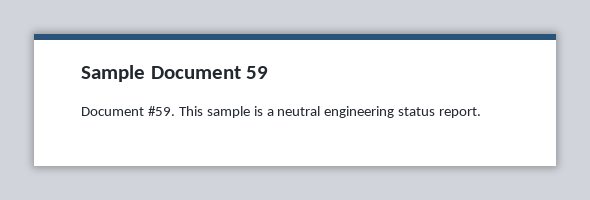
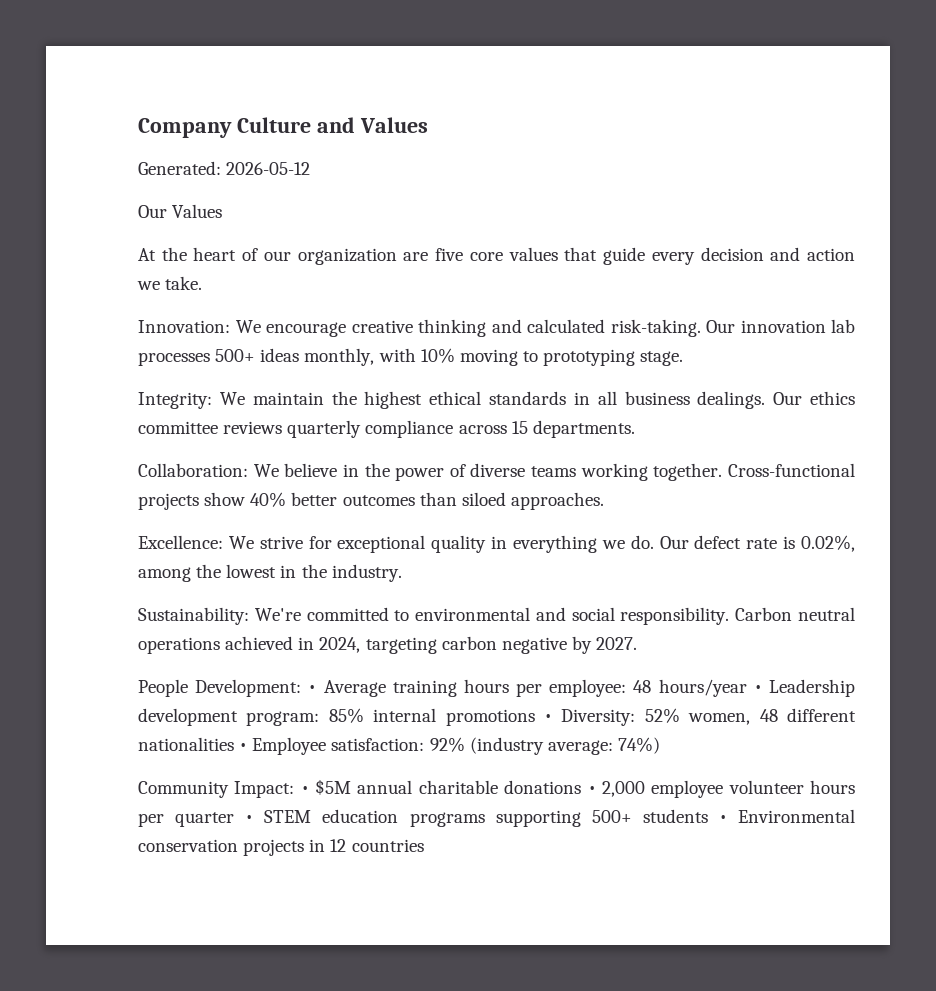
[81,65,269,82] [81,106,482,118] Sample Document 59 // Document #59. This sample is a neutral engineering status report. -> [138,117,428,138] [138,161,311,175] [138,204,223,218] [138,247,856,265] [137,276,203,290] [138,319,855,337] [138,348,684,366] [138,391,856,409] [138,420,635,438] [138,463,855,481] [138,492,604,510] [138,535,855,553] [138,564,402,582] [138,607,855,625] [138,636,638,654] [138,679,856,697] [138,708,856,726] [138,737,660,755] [138,779,856,798] [138,809,856,827] [138,839,424,856] Company Culture and Values // Generated: 2026-05-12 // Our Values // At the heart of our organization are five core values that guide every decision and action we take. // Innovation: We encourage creative thinking and calculated risk-taking. Our innovation lab processes 500+ ideas monthly, with 10% moving to prototyping stage. // Integrity: We maintain the highest ethical standards in all business dealings. Our ethics committee reviews quarterly compliance across 15 departments. // Collaboration: We believe in the power of diverse teams working together. Cross-functional projects show 40% better outcomes than siloed approaches. // Excellence: We strive for exceptional quality in everything we do. Our defect rate is 0.02%, among the lowest in the industry. // Sustainability: We're committed to environmental and social responsibility. Carbon neutral operations achieved in 2024, targeting carbon negative by 2027. // People Development: • Average training hours per employee: 48 hours/year • Leadership development program: 85% internal promotions • Diversity: 52% women, 48 different nationalities • Employee satisfaction: 92% (industry average: 74%) // Community Impact: • $5M annual charitable donations • 2,000 employee volunteer hours per quarter • STEM education programs supporting 500+ students • Environmental conservation projects in 12 countries

